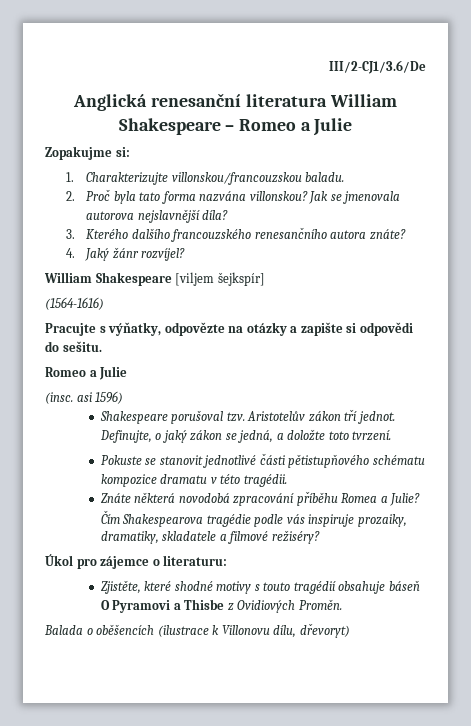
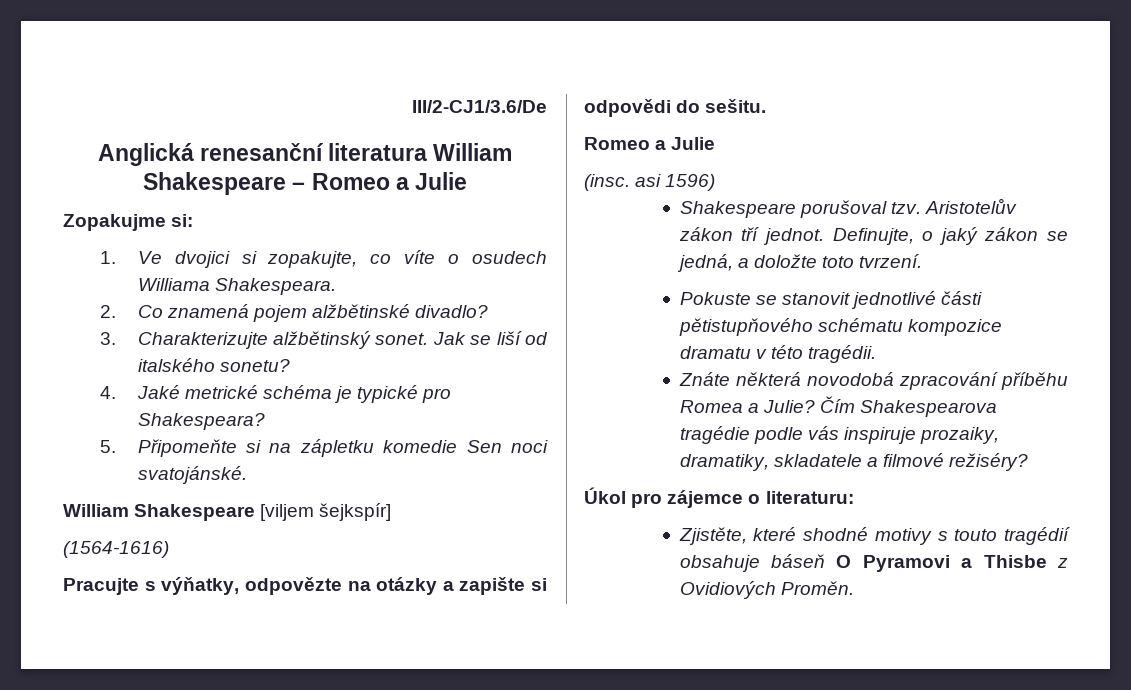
[86,172,345,185] [65,189,401,204] [86,209,229,223] [65,227,406,242] [65,247,186,261] Charakterizujte villonskou/francouzskou baladu. // 2. Proč byla tato forma nazvána villonskou? Jak se jmenovala autorova nejslavnější díla? // 3. Kterého dalšího francouzského renesančního autora znáte? // 4. Jaký žánr rozvíjel? -> [137,250,547,268] [137,278,336,295] [100,304,489,322] [100,331,548,349] [137,358,290,372] [100,385,452,403] [137,413,265,430] [100,439,548,457] [137,466,247,484] Ve dvojici si zopakujte, co víte o osudech Williama Shakespeara. // 2. Co znamená pojem alžbětinské divadlo? // 3. Charakterizujte alžbětinský sonet. Jak se liší od italského sonetu? // 4. Jaké metrické schéma je typické pro Shakespeara? // 5. Připomeňte si na zápletku komedie Sen noci svatojánské.
[44,623,350,638] // Balada o oběšencích (ilustrace k Villonovu dílu, dřevoryt) -> (854, 588) none

